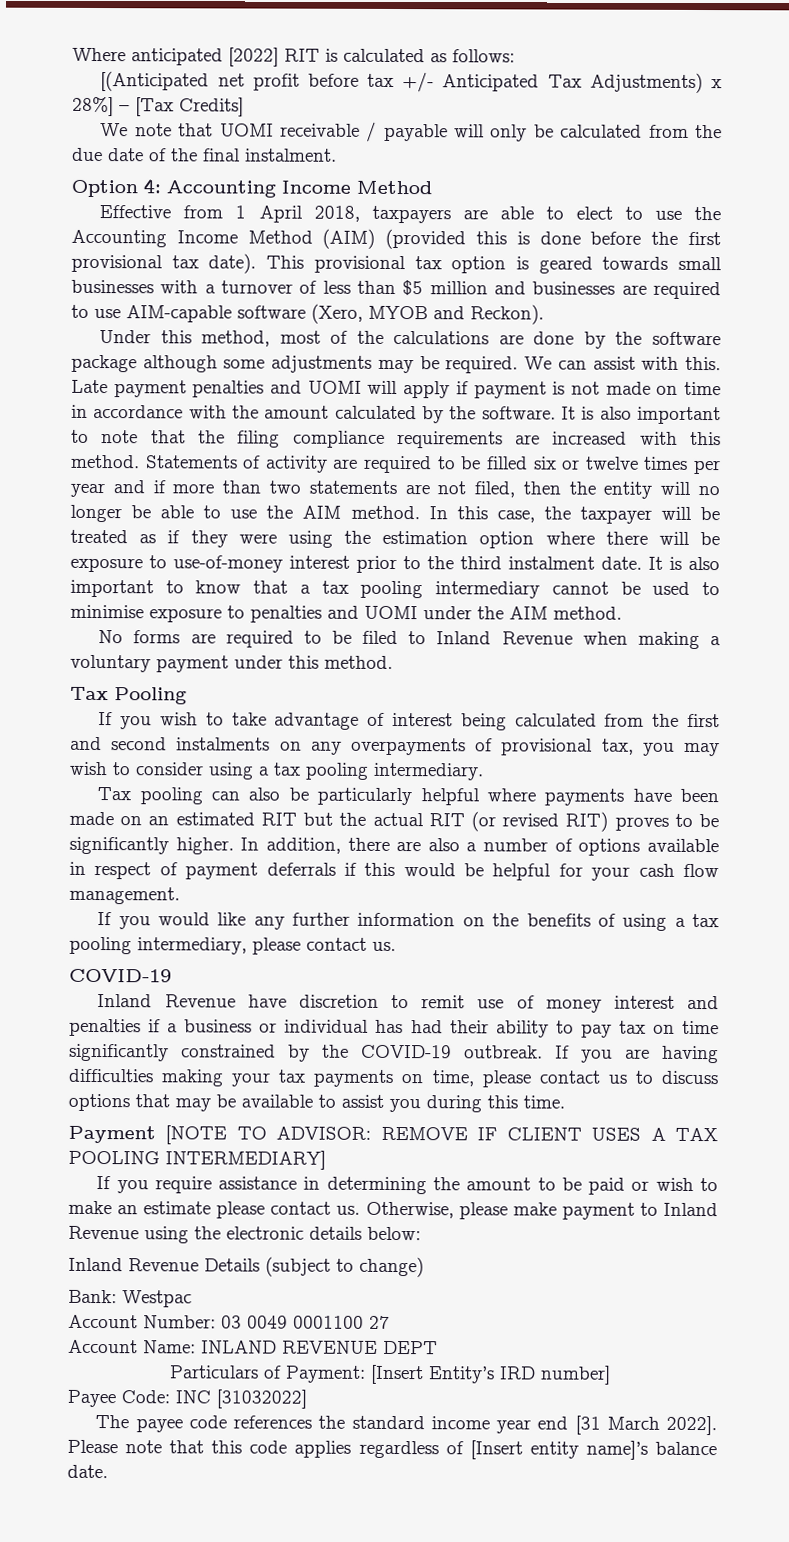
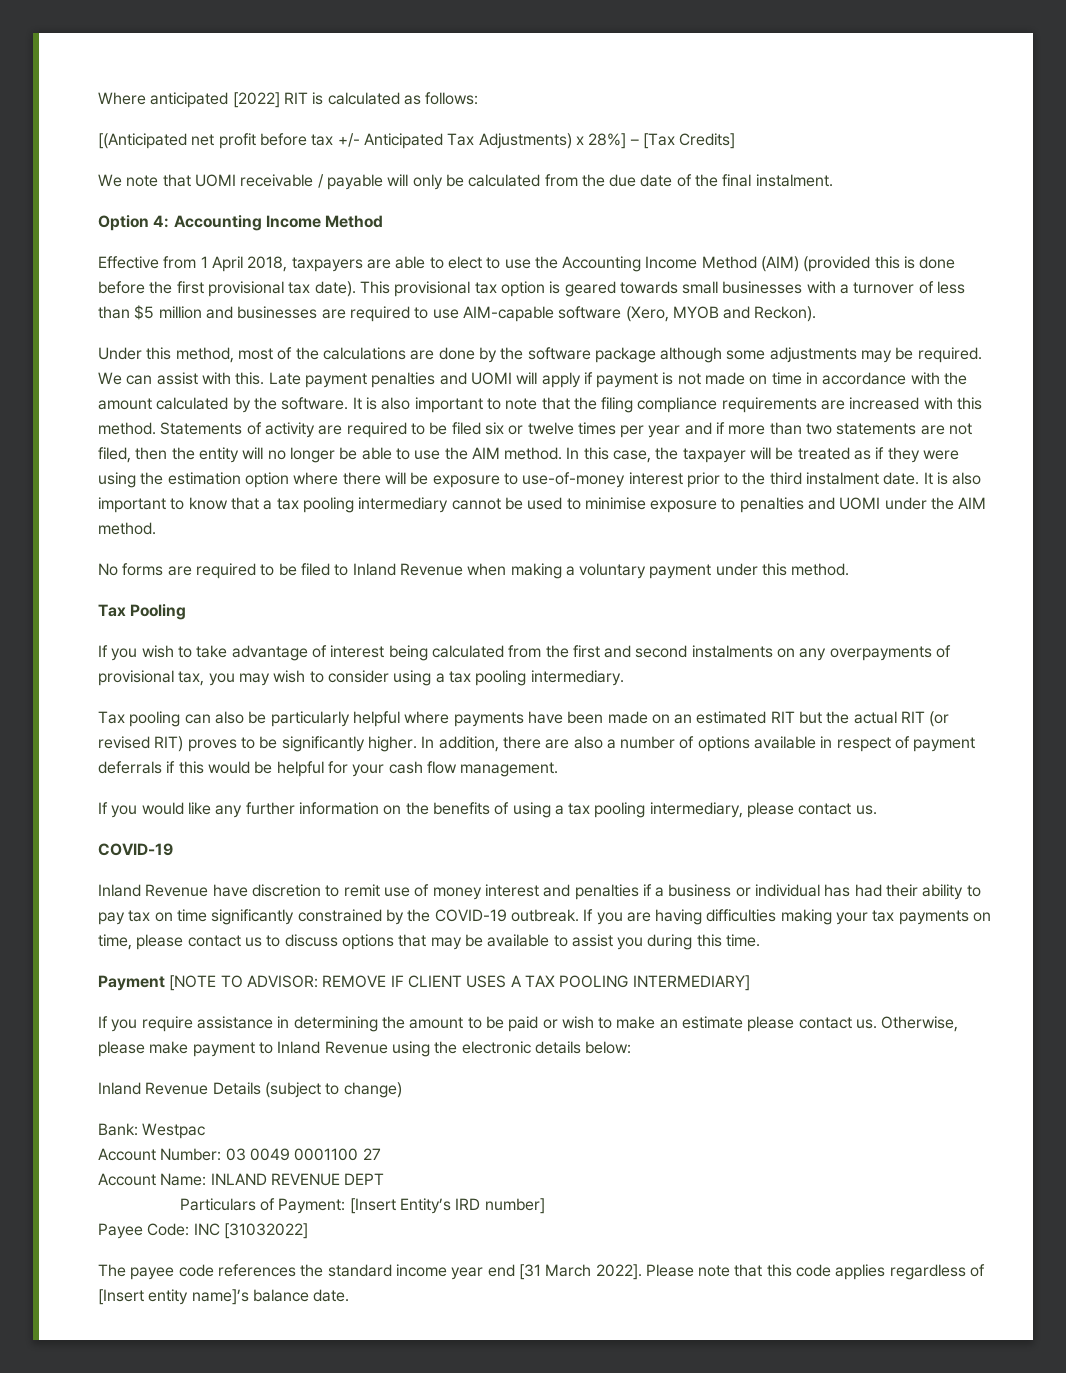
[486,456,528,470] filled -> [451,422,481,435] filed

